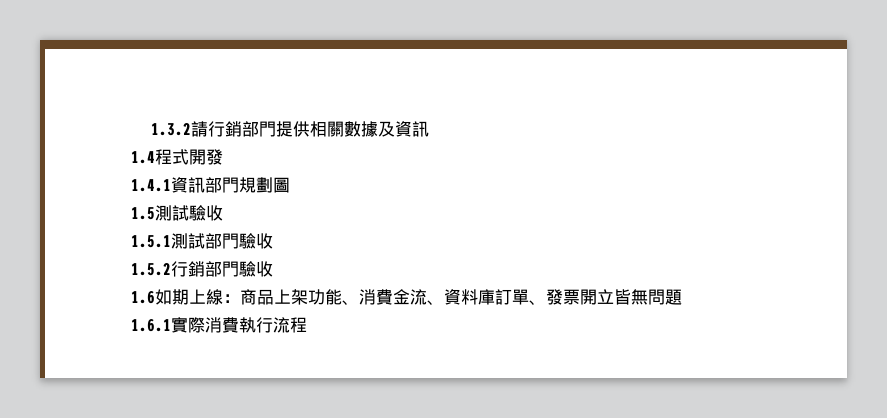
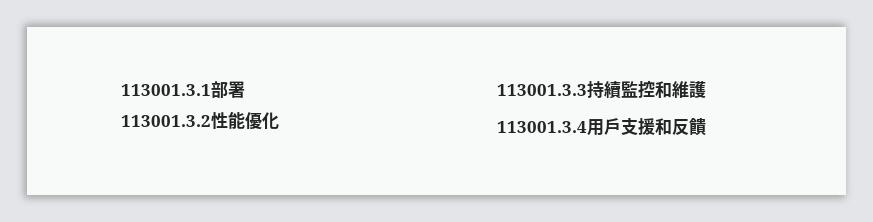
[150,121,429,137] [131,149,223,165] [131,177,290,193] [131,205,223,221] [131,233,273,249] [131,261,273,277] [131,289,682,305] [131,317,307,333] 1.3.2請行銷部門提供相關數據及資訊 // 1.4程式開發 // 1.4.1資訊部門規劃圖 // 1.5測試驗收 // 1.5.1測試部門驗收 // 1.5.2行銷部門驗收 // 1.6如期上線：商品上架功能、消費金流、資料庫訂單、發票開立皆無問題 // 1.6.1實際消費執行流程 -> [121,81,246,99] [121,111,280,130] [497,80,707,99] [497,117,707,136] 113001.3.1部署 // 113001.3.2性能優化 // 113001.3.3持續監控和維護 // 113001.3.4用戶支援和反饋

